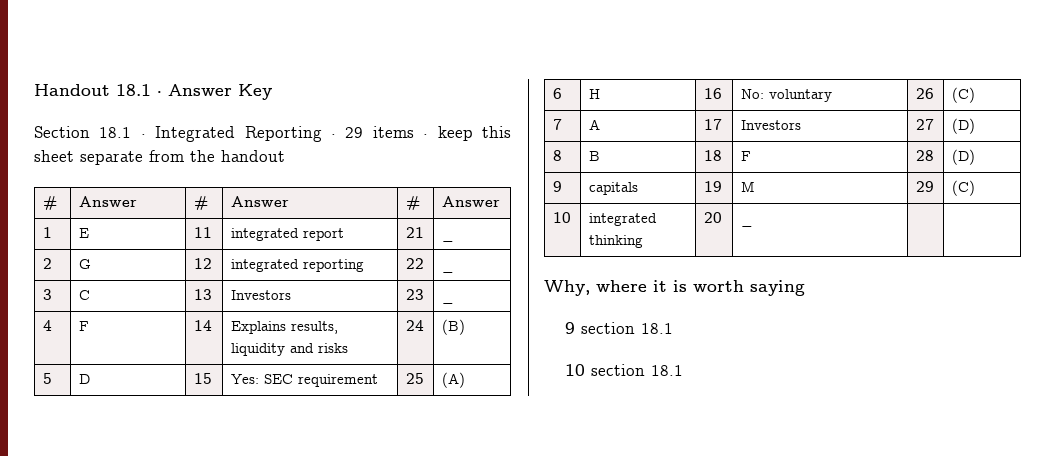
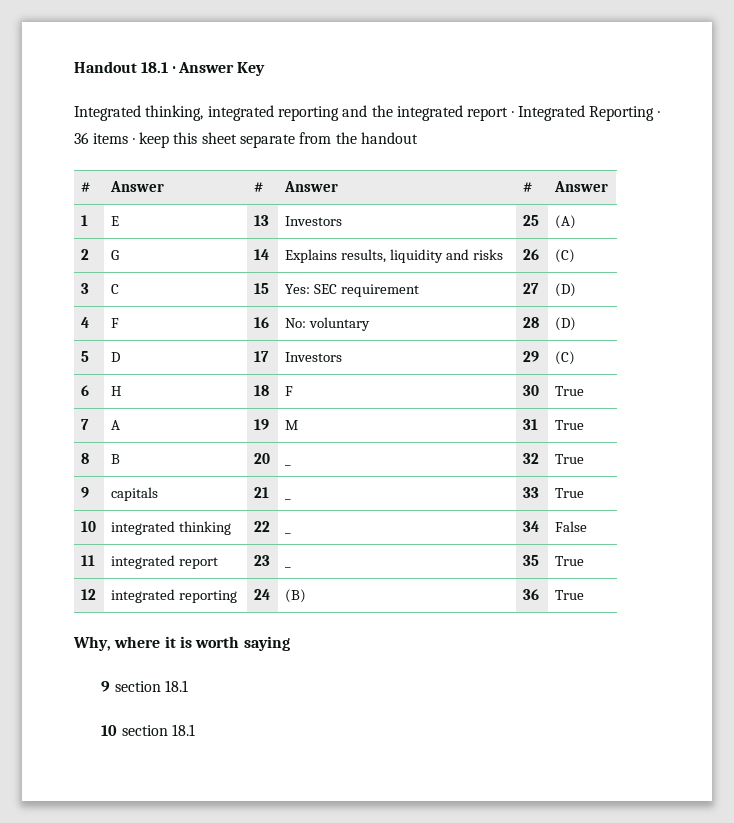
[34,126,132,138] Section 18.1 -> [74,105,509,121] Integrated thinking, integrated reporting and the integrated report
[345,127,364,138] 29 -> [74,132,89,144] 36
[193,227,212,238] [230,228,344,241] [405,227,424,238] [441,238,454,242] [42,258,52,269] [78,259,91,269] [193,258,212,269] [230,259,364,272] [405,258,424,269] [441,269,454,273] [42,289,52,300] [78,290,90,300] [193,289,212,300] [230,290,291,300] [405,289,424,300] [441,300,454,304] [42,320,52,331] [78,321,89,331] 11 | integrated report | 21 | _ // 2 | G | 12 | integrated reporting | 22 | _ // 3 | C | 13 | Investors | 23 | _ // 4 | F -> [254,215,270,226] [285,216,343,226] [523,215,540,226] [555,215,577,229] [81,249,90,260] [111,250,120,260] 13 | Investors | 25 | (A) // 2 | G
[405,320,424,331] [441,319,465,335] [42,373,52,384] [78,374,90,384] 24 | (B) // 5 | D -> [523,249,540,260] [555,249,576,263] [81,283,90,294] [111,284,120,294] 26 | (C) // 3 | C
[405,373,424,384] [441,372,465,388] [552,88,562,99] [588,89,600,99] 25 | (A) // 6 | H -> [523,283,540,294] [555,283,577,297] [81,317,90,328] [111,318,120,328] 27 | (D) // 4 | F
[915,88,934,99] [951,87,975,103] [552,119,562,130] [588,119,600,130] [703,119,722,130] [740,120,801,130] [915,119,934,130] [951,118,975,134] [552,150,562,161] [588,151,600,161] [703,150,722,161] [740,151,751,161] [915,150,934,161] [951,149,975,165] [552,181,562,192] [588,182,638,195] [703,181,722,192] [740,181,755,192] [915,181,934,192] [951,180,975,196] 26 | (C) // 7 | A | 17 | Investors | 27 | (D) // 8 | B | 18 | F | 28 | (D) // 9 | capitals | 19 | M | 29 | (C) -> [523,317,540,328] [555,317,577,331] [81,351,90,362] [111,352,121,362] [254,351,270,362] [285,352,343,362] [523,351,540,362] [555,351,576,365] [81,385,90,396] [111,386,122,396] [254,385,270,396] [285,386,294,396] [523,385,540,396] [555,386,585,396] [81,419,90,430] [111,420,121,430] [254,419,270,430] [285,420,299,430] [523,419,539,430] [555,420,585,430] [81,453,90,464] [111,454,121,464] [254,453,271,464] [285,464,292,466] [523,453,540,464] [555,454,585,464] [81,487,90,498] [111,487,159,501] [254,487,270,498] [285,498,292,500] [523,487,540,498] [555,488,585,498] 28 | (D) // 5 | D | 17 | Investors | 29 | (C) // 6 | H | 18 | F | 30 | True // 7 | A | 19 | M | 31 | True // 8 | B | 20 | _ | 32 | True // 9 | capitals | 21 | _ | 33 | True
[703,212,722,223] [740,223,753,227] 20 | _ | | -> [254,521,271,532] [285,532,292,534] [523,521,540,532] [555,521,588,532] [81,555,96,566] [111,555,219,569] [254,555,271,566] [285,566,292,568] [523,555,540,566] [555,556,585,566] [81,589,97,600] [111,589,238,603] [254,589,271,600] [285,589,307,603] [523,589,540,600] [555,590,585,600] 22 | _ | 34 | False // 11 | integrated report | 23 | _ | 35 | True // 12 | integrated reporting | 24 | (B) | 36 | True

